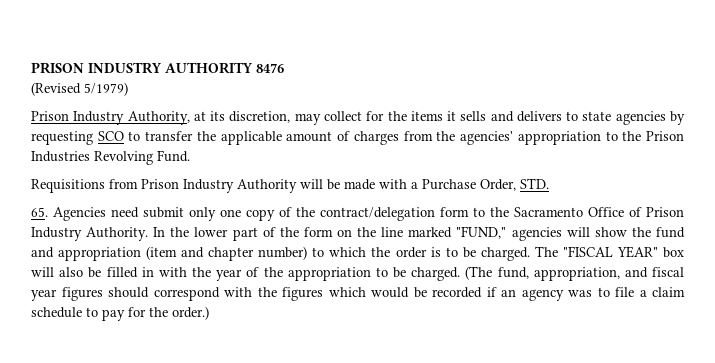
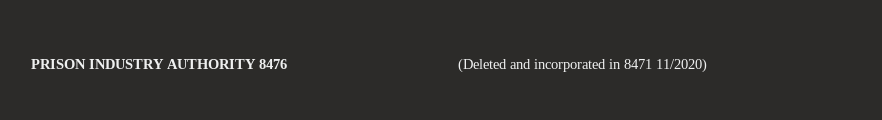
[31,82,128,96] [31,111,686,125] [31,131,685,145] [31,150,190,165] [31,178,549,193] [31,207,684,221] [31,226,685,241] [31,246,684,261] [31,266,684,281] [31,287,685,301] [31,306,209,321] (Revised 5/1979) // Prison Industry Authority, at its discretion, may collect for the items it sells and delivers to state agencies by requesting SCO to transfer the applicable amount of charges from the agencies' appropriation to the Prison Industries Revolving Fund. // Requisitions from Prison Industry Authority will be made with a Purchase Order, STD. // 65. Agencies need submit only one copy of the contract/delegation form to the Sacramento Office of Prison Industry Authority. In the lower part of the form on the line marked "FUND," agencies will show the fund and appropriation (item and chapter number) to which the order is to be charged. The "FISCAL YEAR" box will also be filled in with the year of the appropriation to be charged. (The fund, appropriation, and fiscal year figures should correspond with the figures which would be recorded if an agency was to file a claim schedule to pay for the order.) -> [458,58,707,73] (Deleted and incorporated in 8471 11/2020)

